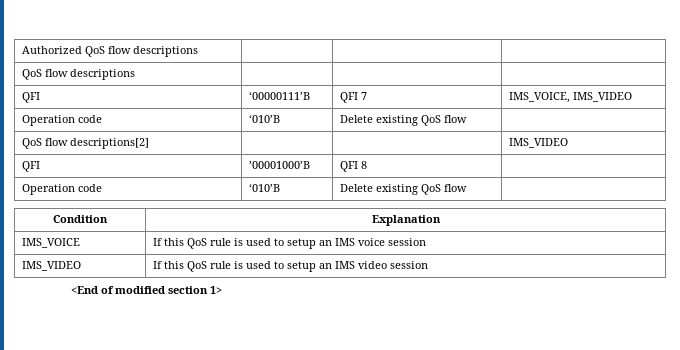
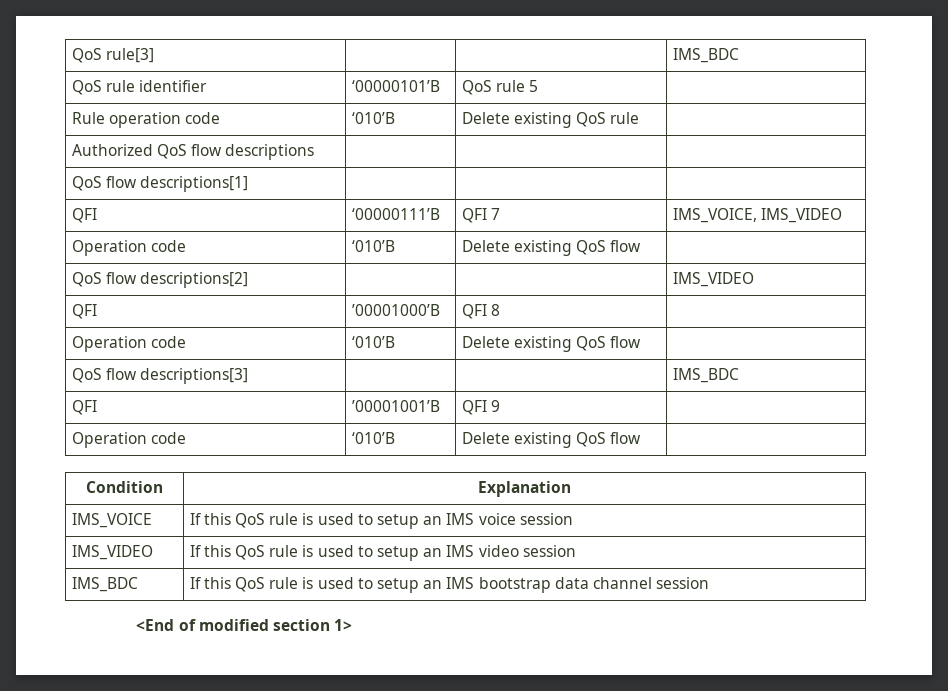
(21, 50) none -> [71,48,154,63] [672,48,739,63] [71,80,208,95] [351,80,440,92] [461,80,539,95] [71,112,221,128] [351,112,395,124] [461,112,640,128] QoS rule[3] | | | IMS_BDC // QoS rule identifier | ‘00000101’B | QoS rule 5 | // Rule operation code | ‘010’B | Delete existing QoS rule | //
[69,69,135,80] descriptions -> [140,176,249,192] descriptions[1]
(467, 188) none -> [71,368,249,384] [672,368,739,383] [71,400,97,415] [351,400,440,412] [461,400,500,415] [71,432,186,448] [351,432,395,444] [461,432,642,448] // QoS flow descriptions[3] | | | IMS_BDC // QFI | ’00001001’B | QFI 9 | // Operation code | ‘010’B | Delete existing QoS flow |
(428, 265) none -> [71,577,138,592] [189,577,710,593] // IMS_BDC | If this QoS rule is used to setup an IMS bootstrap data channel session

